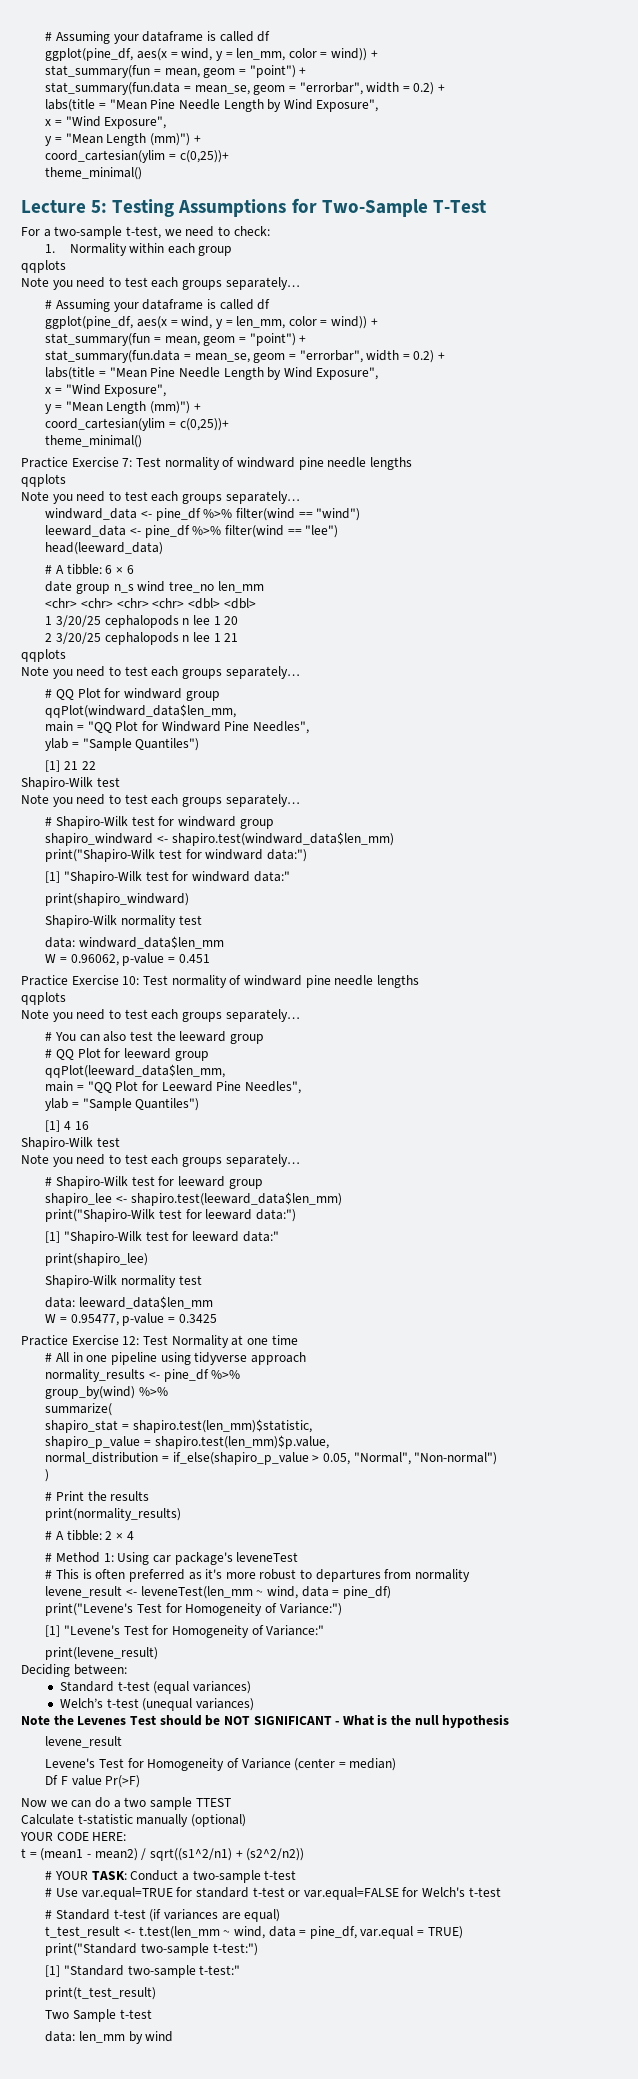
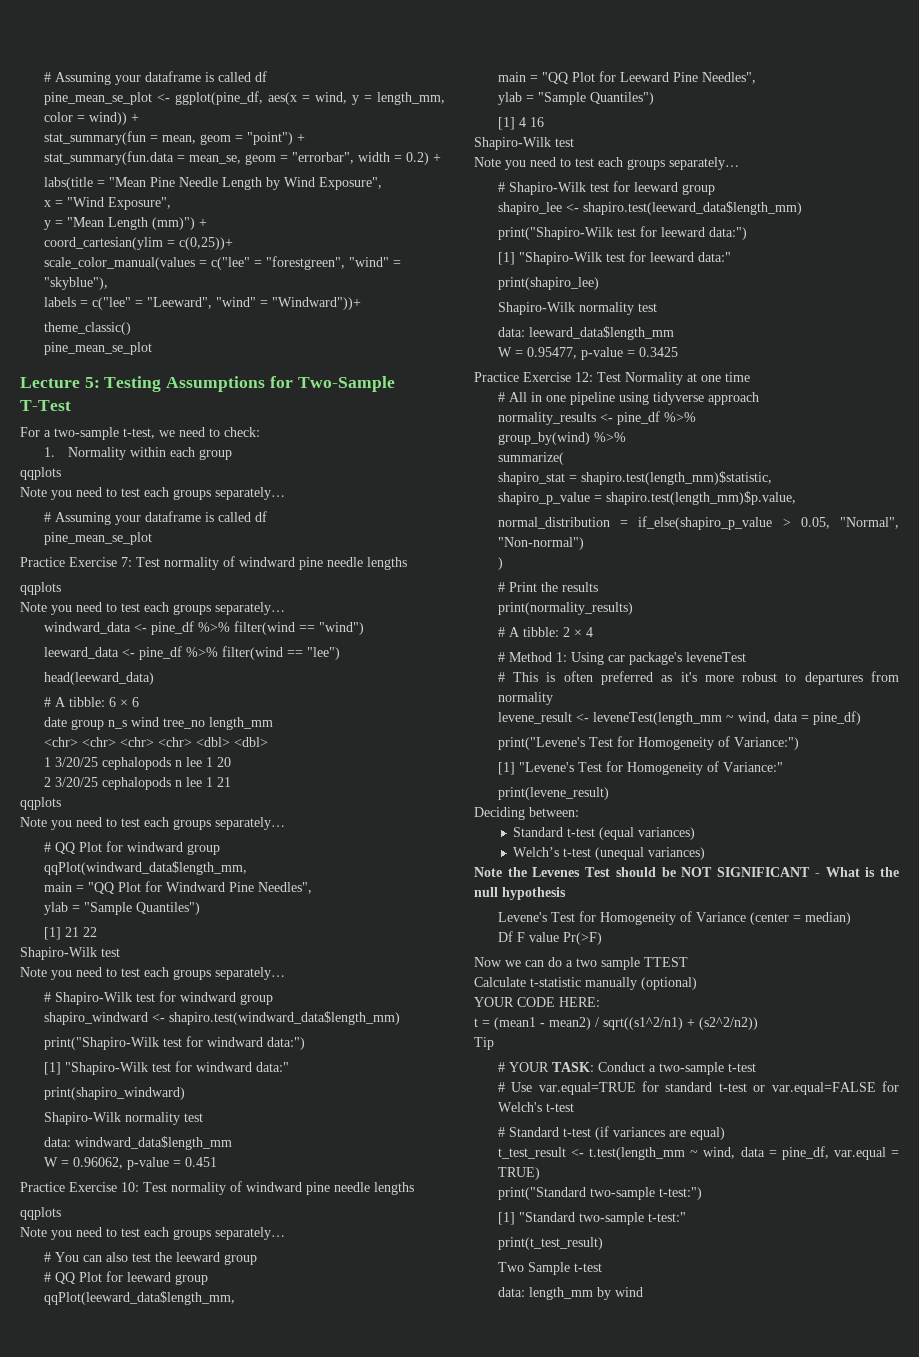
[45,31,271,44] [45,48,286,61] # Assuming your dataframe is called df // ggplot(pine_df, aes(x = wind, y = len_mm, -> [43,71,267,85] [43,91,445,105] # Assuming your dataframe is called df // pine_mean_se_plot <- ggplot(pine_df, aes(x = wind, y = length_mm,
[45,167,143,180] theme_minimal() -> [43,256,401,270] [43,277,108,290] [43,297,361,310] [43,322,131,335] [43,342,152,355] scale_color_manual(values = c("lee" = "forestgreen", "wind" = "skyblue"), // labels = c("lee" = "Leeward", "wind" = "Windward"))+ // theme_classic() // pine_mean_se_plot
[45,316,378,329] [45,333,307,346] [45,350,446,363] [45,367,379,380] [45,384,167,397] [45,401,201,414] [45,418,229,431] [45,435,143,448] ggplot(pine_df, aes(x = wind, y = len_mm, color = wind)) + // stat_summary(fun = mean, geom = "point") + // stat_summary(fun.data = mean_se, geom = "errorbar", width = 0.2) + // labs(title = "Mean Pine Needle Length by Wind Exposure", // x = "Wind Exposure", // y = "Mean Length (mm)") + // coord_cartesian(ylim = c(0,25))+ // theme_minimal() -> [43,532,152,545] pine_mean_se_plot
[217,581,264,593] len_mm -> [208,717,273,730] length_mm
[45,704,237,718] qqPlot(windward_data$len_mm, -> [43,861,247,875] qqPlot(windward_data$length_mm,
[171,832,394,846] shapiro.test(windward_data$len_mm) -> [168,1011,400,1025] shapiro.test(windward_data$length_mm)
[78,936,224,949] windward_data$len_mm -> [74,1136,232,1150] windward_data$length_mm
[45,1064,226,1078] qqPlot(leeward_data$len_mm, -> [43,1291,235,1305] qqPlot(leeward_data$length_mm,
[130,1192,342,1206] shapiro.test(leeward_data$len_mm) -> [582,201,802,215] shapiro.test(leeward_data$length_mm)
[78,1296,213,1309] leeward_data$len_mm -> [528,326,674,340] leeward_data$length_mm
[132,1419,312,1433] shapiro.test(len_mm)$statistic, -> [580,471,772,485] shapiro.test(length_mm)$statistic,
[154,1435,329,1449] shapiro.test(len_mm)$p.value, -> [605,491,796,505] shapiro.test(length_mm)$p.value,
[140,1586,253,1599] leveneTest(len_mm -> [592,712,722,725] leveneTest(length_mm
[45,1736,123,1748] // levene_result -> (566, 893) none
(305, 1854) none -> [474,1037,494,1050] // Tip
[138,1926,220,1939] t.test(len_mm -> [589,1147,686,1160] t.test(length_mm
[78,2031,125,2043] len_mm -> [528,1287,593,1300] length_mm

